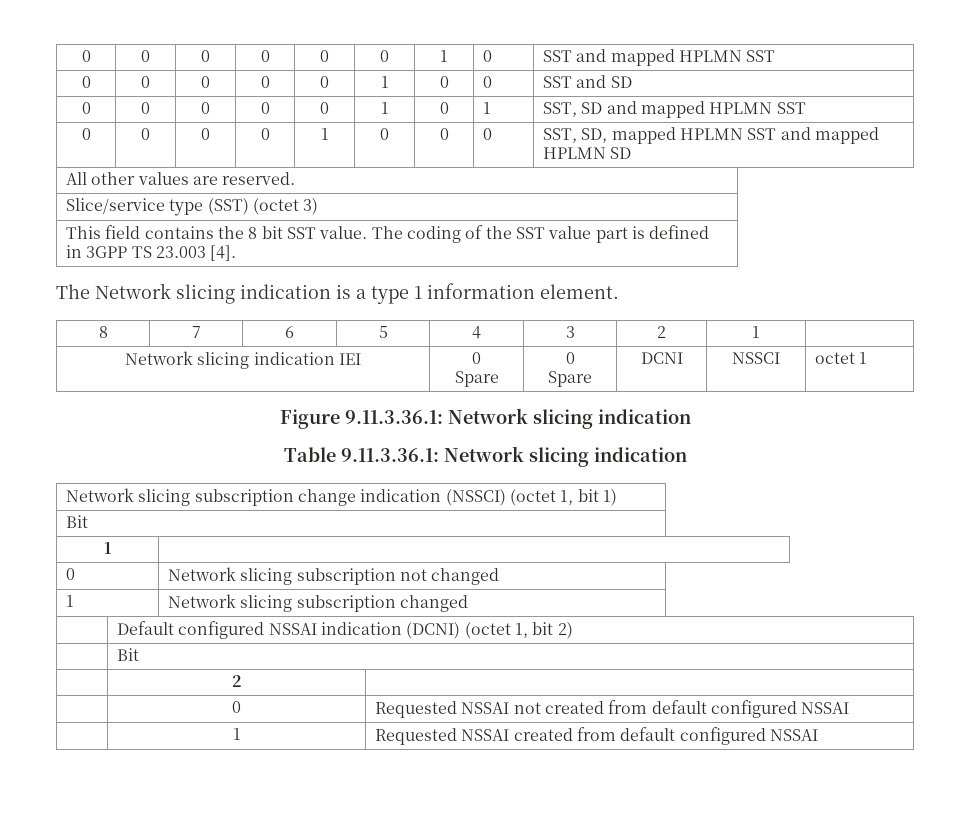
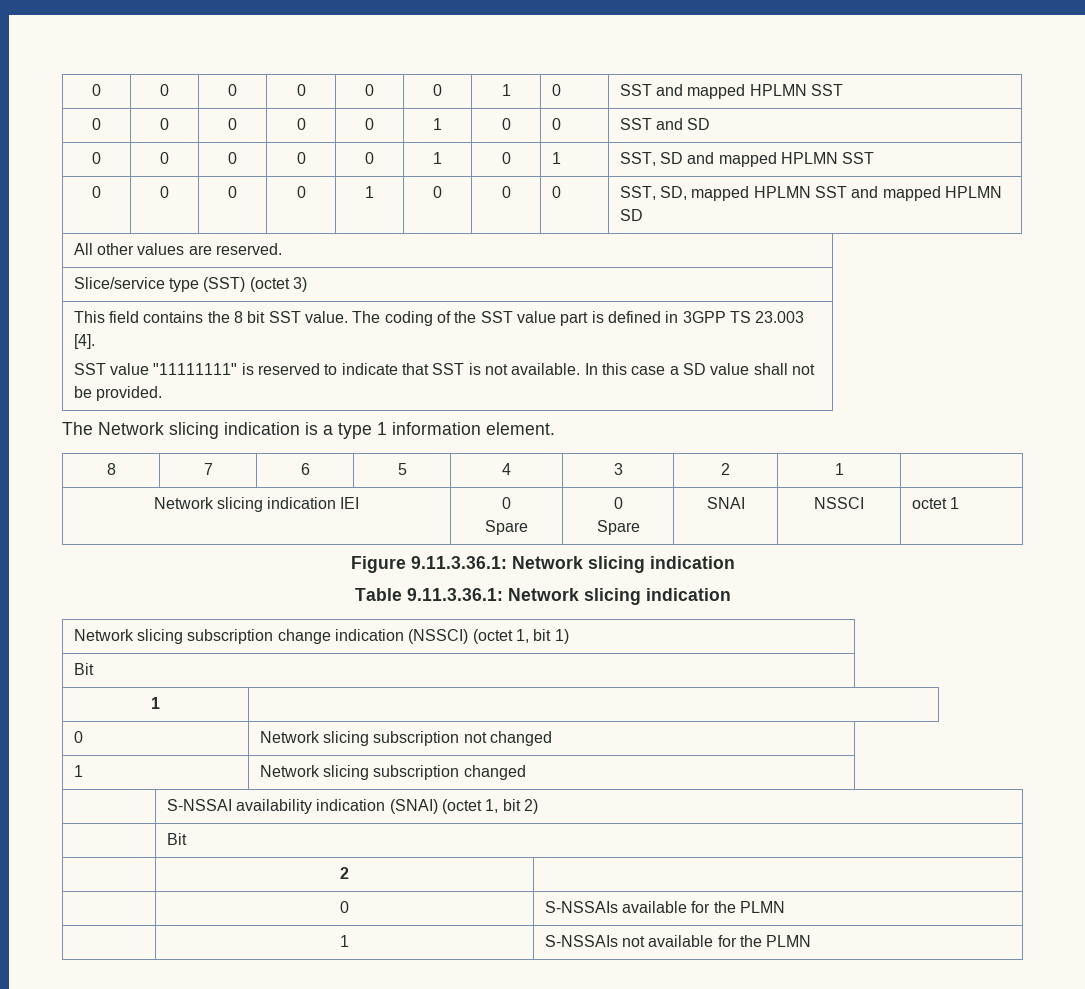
(237, 253) none -> [73,363,815,375] [73,386,163,401] // SST value "11111111" is reserved to indicate that SST is not available. In this case a SD value shall not be provided.
[640,352,683,364] DCNI -> [706,497,745,509] SNAI
[117,621,461,639] Default configured NSSAI indication (DCNI) -> [166,799,438,814] S-NSSAI availability indication (SNAI)
[375,700,850,718] [232,728,241,740] [375,727,818,745] Requested NSSAI not created from default configured NSSAI // | 1 | Requested NSSAI created from default configured NSSAI -> [544,901,786,913] [340,935,349,947] [544,935,812,947] S-NSSAIs available for the PLMN // | 1 | S-NSSAIs not available for the PLMN

